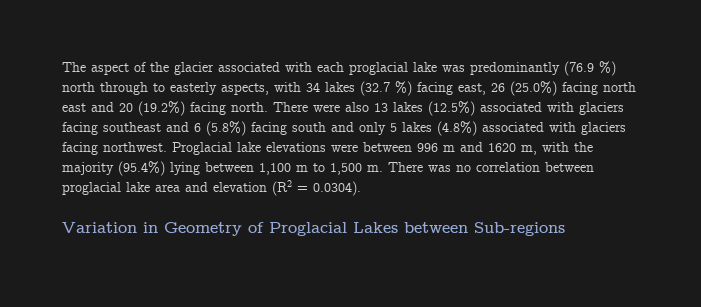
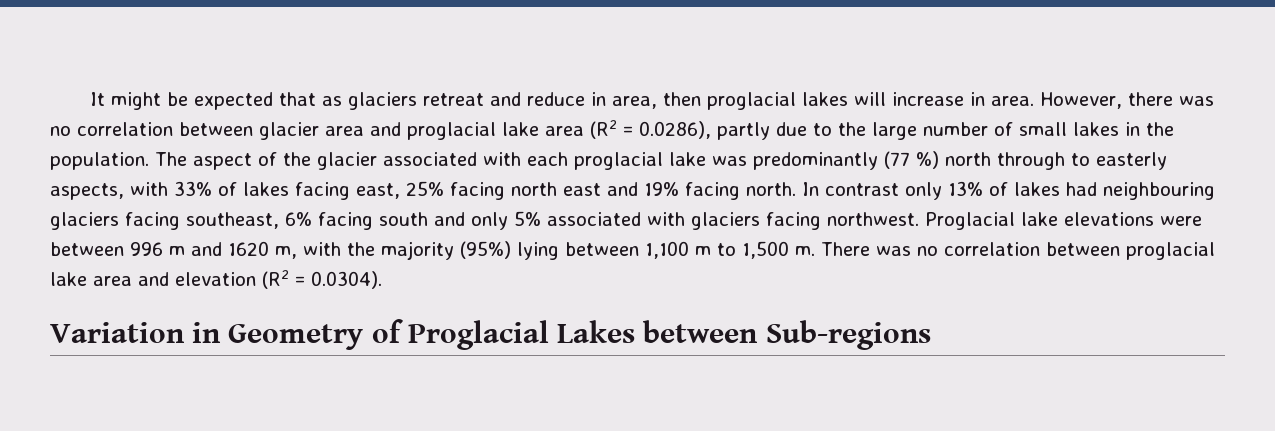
(62, 67) none -> [90,92,1215,110] [50,120,1174,140] [50,152,149,170] It might be expected that as glaciers retreat and reduce in area, then proglacial lakes will increase in area. However, there was no correlation between glacier area and proglacial lake area (R2 = 0.0286), partly due to the large number of small lakes in the population.
[564,61,594,76] (76.9 -> [884,151,910,169] (77
[306,81,636,96] [62,101,624,116] [62,121,246,136] 34 lakes (32.7 %) facing east, 26 (25.0%) facing north east and 20 (19.2%) facing north. There were also 13 lakes (12.5%) associated with glaciers facing southeast and 6 (5.8%) -> [174,181,1215,200] [50,212,312,230] 33% of lakes facing east, 25% facing north east and 19% facing north. In contrast only 13% of lakes had neighbouring glaciers facing southeast, 6%
[390,121,477,136] 5 lakes (4.8%) -> [514,211,541,226] 5%
[118,161,165,176] (95.4%) -> [460,241,511,259] (95%)

